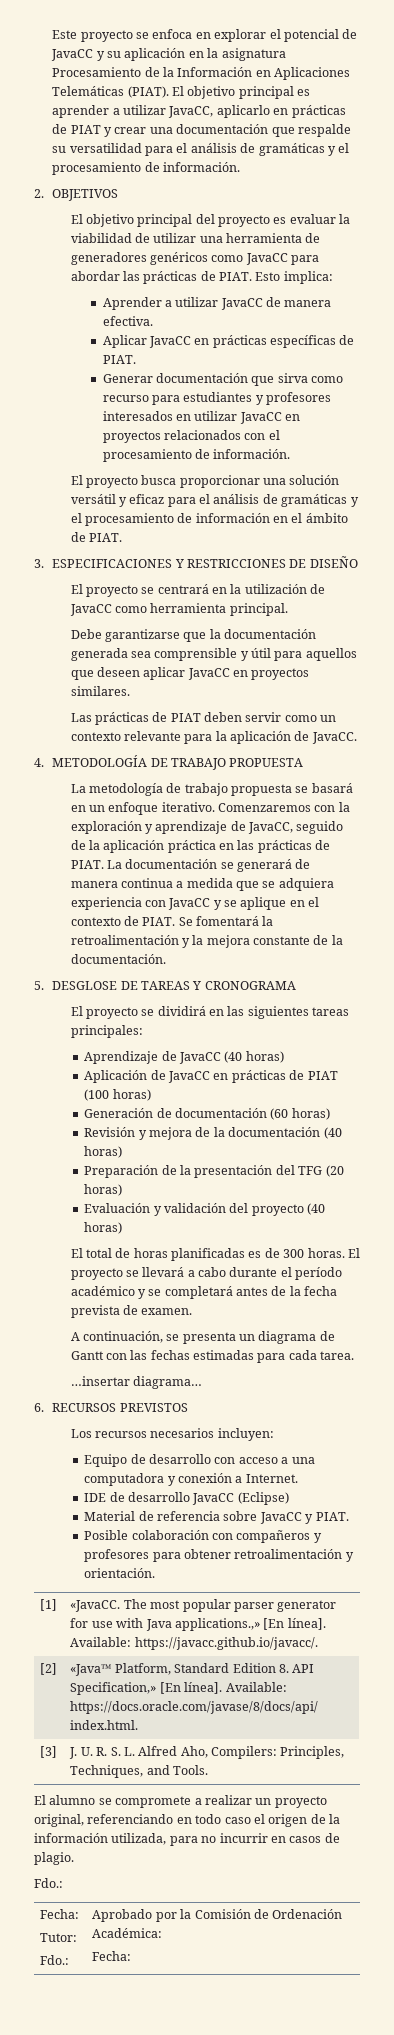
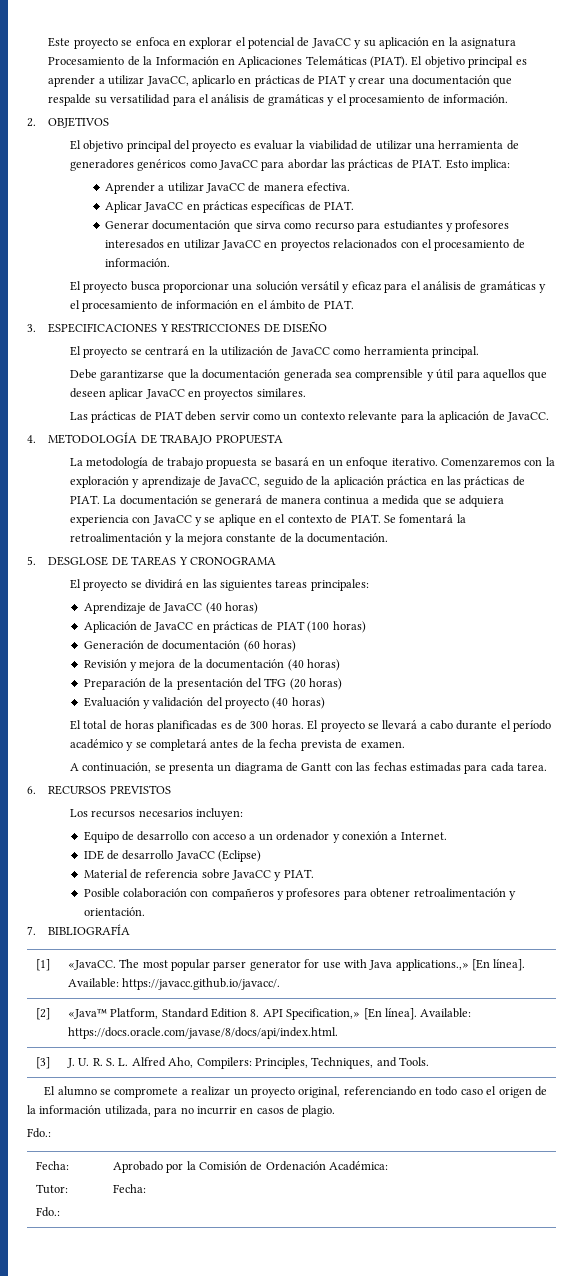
[70,1376,202,1389] // …insertar diagrama… -> (548, 767) none
[291,1457,315,1464] [84,1473,165,1486] una computadora -> [258,831,330,841] un ordenador
(156, 1573) none -> [27,924,131,935] // 7. BIBLIOGRAFÍA

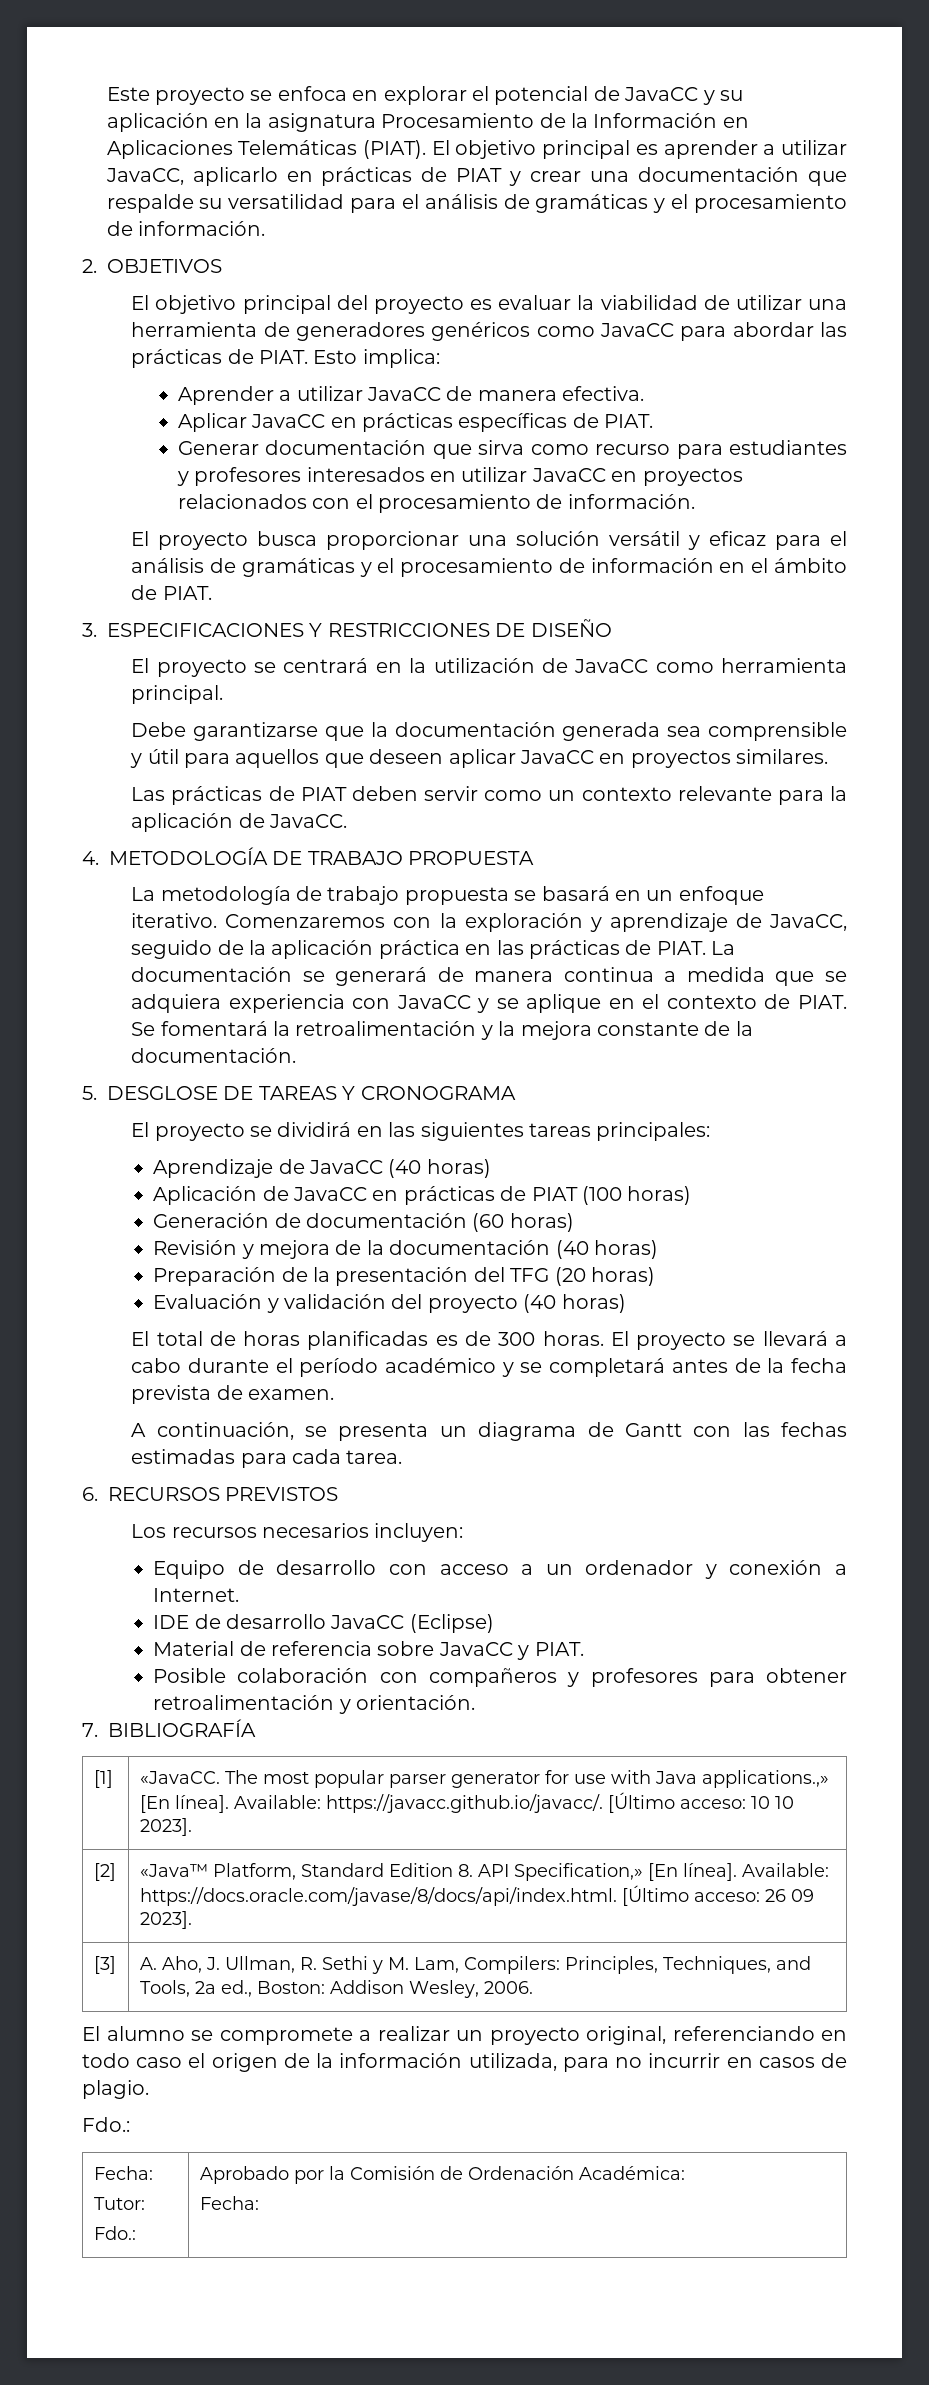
(281, 984) none -> [607,1792,794,1813] [139,1818,192,1836] [Último acceso: 10 10 2023].
[35,1057,50,1069] [66,1057,430,1069] // [3] | J. U. R. S. L. Alfred Aho, Compilers: Principles, Techniques, and Tools. -> [621,1885,814,1906] [139,1911,192,1929] [93,1956,116,1974] [139,1956,811,1974] [139,1980,533,1998] [Último acceso: 26 09 2023]. // [3] | A. Aho, J. Ullman, R. Sethi y M. Lam, Compilers: Principles, Techniques, and Tools, 2a ed., Boston: Addison Wesley, 2006.

